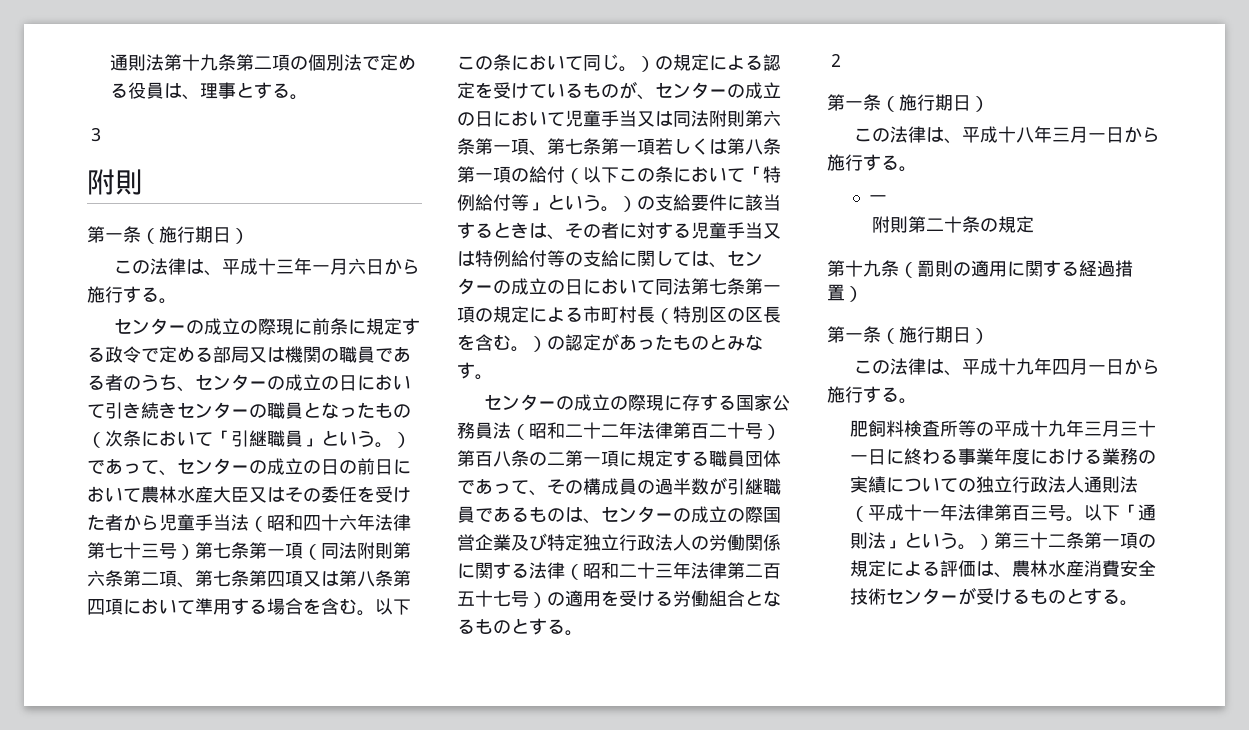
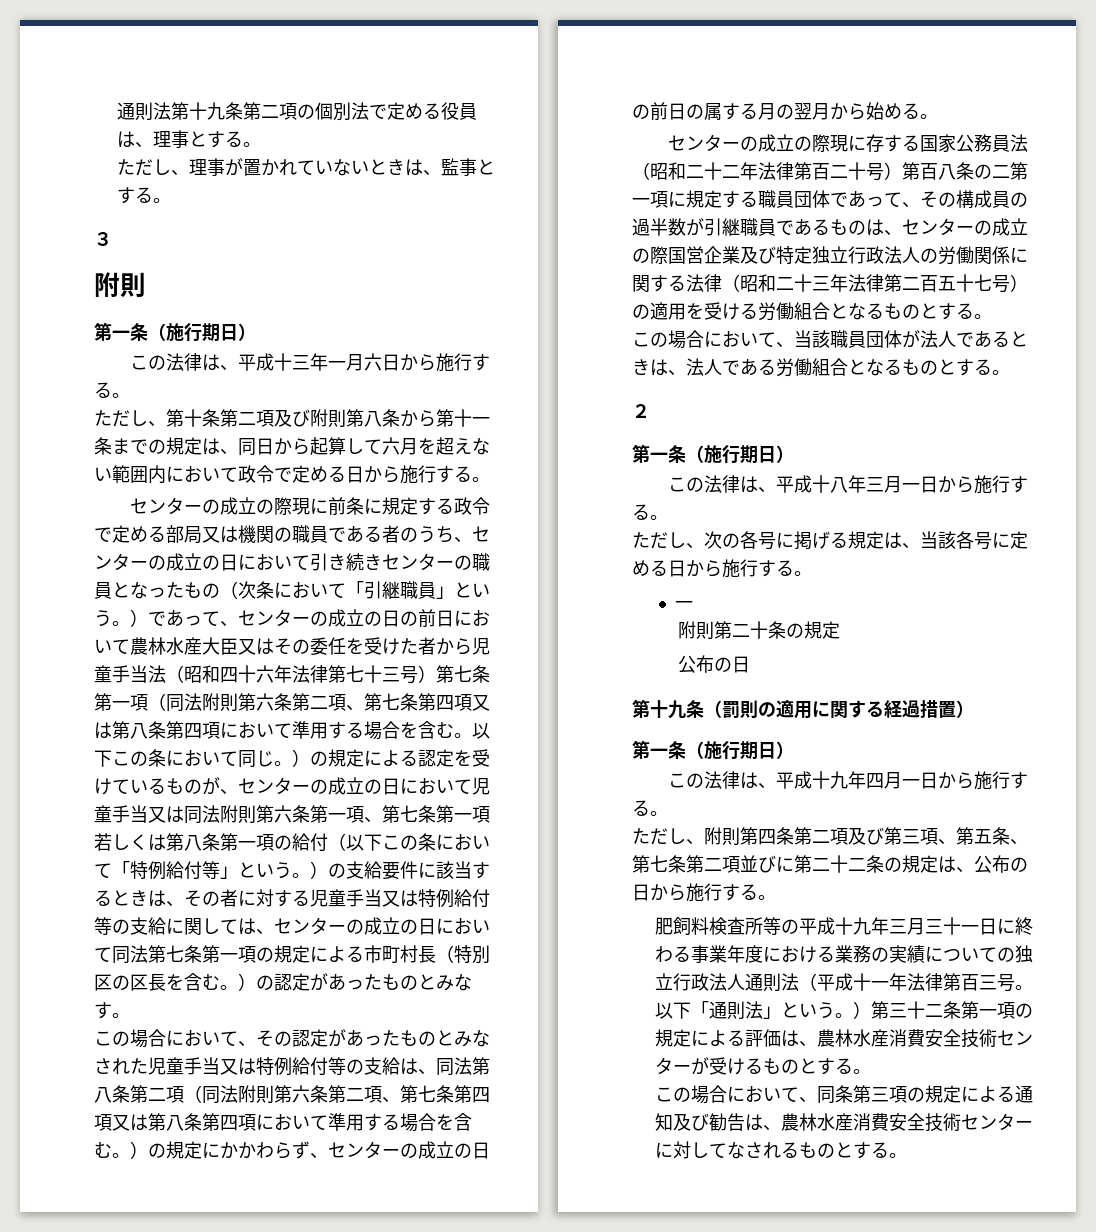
(308, 97) none -> [117,158,496,176] [117,187,172,204] // ただし、理事が置かれていないときは、監事とする。
(177, 301) none -> [94,409,490,428] [94,437,490,456] [94,465,490,484] // ただし、第十条第二項及び附則第八条から第十一条までの規定は、同日から起算して六月を超えない範囲内において政令で定める日から施行する。
(493, 377) none -> [94,1029,490,1048] [94,1057,490,1076] [94,1085,490,1104] [94,1113,472,1132] [94,1141,490,1159] [632,102,938,120] // この場合において、その認定があったものとみなされた児童手当又は特例給付等の支給は、同法第八条第二項（同法附則第六条第二項、第七条第四項又は第八条第四項において準用する場合を含む。）の規定にかかわらず、センターの成立の日の前日の属する月の翌月から始める。
(583, 633) none -> [632,330,1028,349] [632,358,1010,377] // この場合において、当該職員団体が法人であるときは、法人である労働組合となるものとする。
(917, 169) none -> [632,531,1028,550] [632,559,812,578] // ただし、次の各号に掲げる規定は、当該各号に定める日から施行する。
(1035, 224) none -> [678,655,751,673] // 公布の日
(917, 401) none -> [632,827,1028,846] [632,855,1028,873] [632,883,776,902] // ただし、附則第四条第二項及び第三項、第五条、第七条第二項並びに第二十二条の規定は、公布の日から施行する。
(1138, 603) none -> [655,1085,1034,1104] [655,1113,1034,1132] [655,1141,908,1159] // この場合において、同条第三項の規定による通知及び勧告は、農林水産消費安全技術センターに対してなされるものとする。

